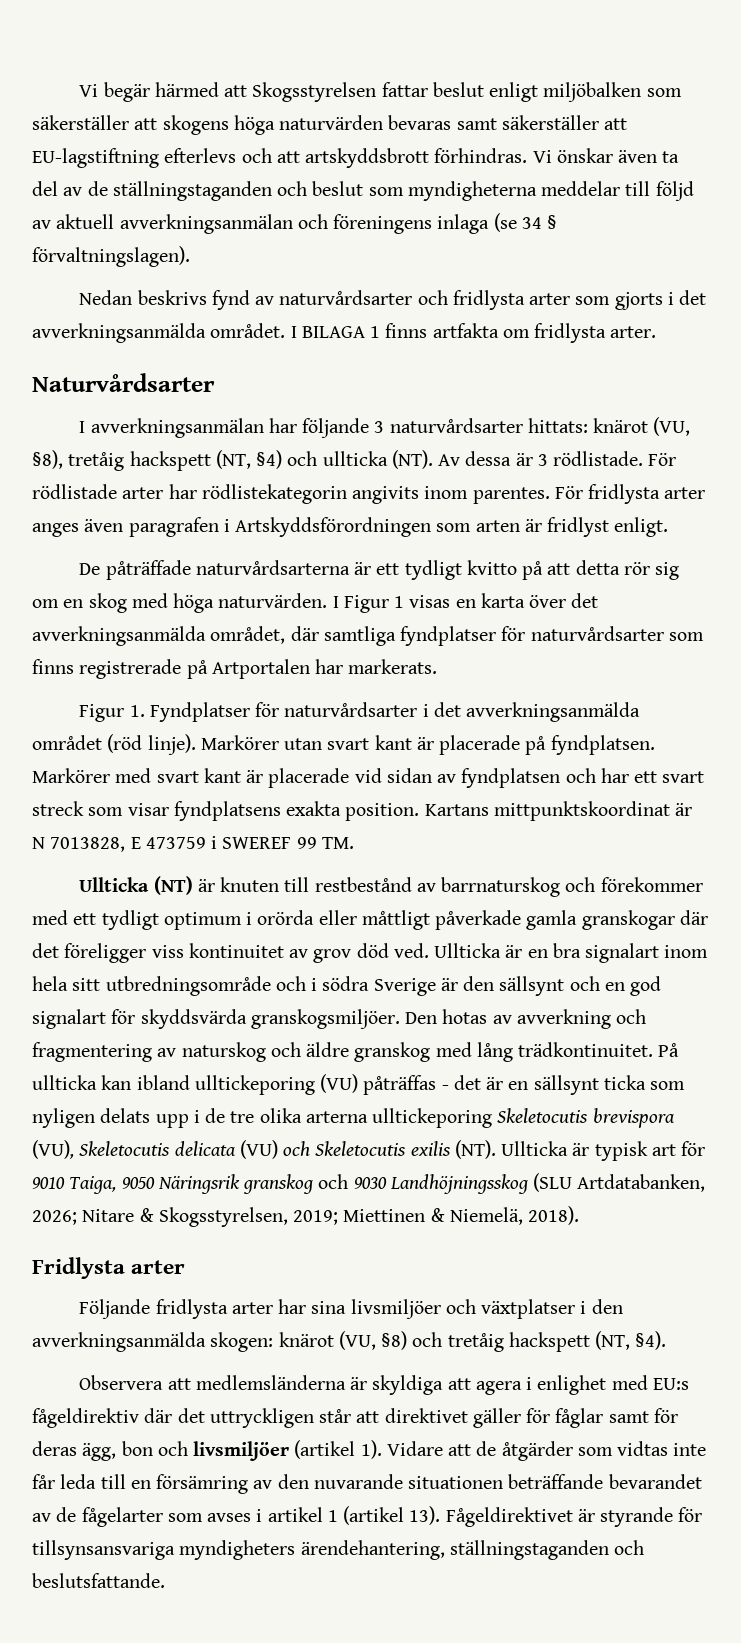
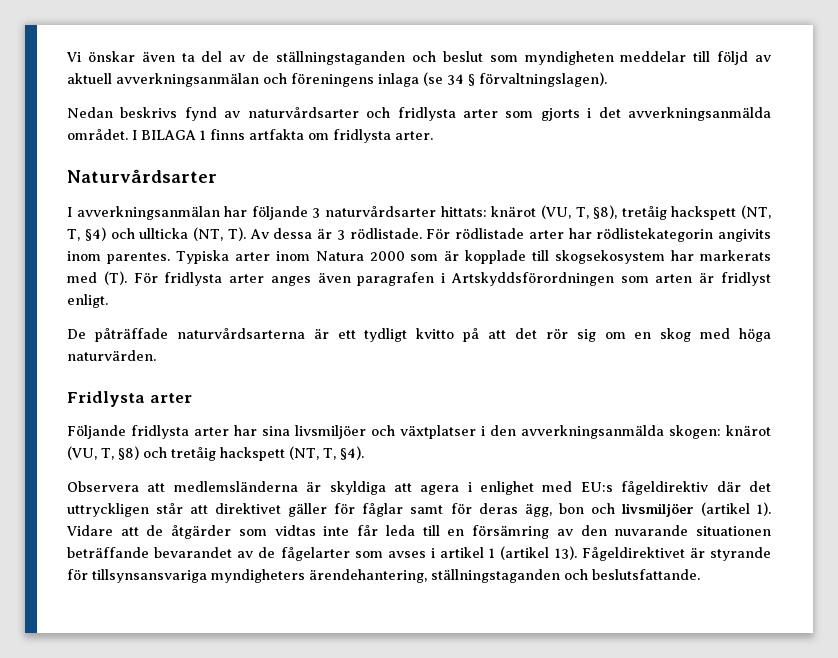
[79,82,682,102] [32,115,628,135] [32,148,552,168] Vi begär härmed att Skogsstyrelsen fattar beslut enligt miljöbalken som säkerställer att skogens höga naturvärden bevaras samt säkerställer att EU-lagstiftning efterlevs och att artskyddsbrott förhindras. Vi -> [66,52,81,62] Vi
[407,181,537,201] myndigheterna -> [524,51,614,65] myndigheten
(691, 426) none -> [575,207,589,219] T,
(251, 459) none -> [67,229,80,241] T,
[391,450,433,469] (NT). -> [193,227,246,241] (NT, T).
(550, 495) none -> [175,250,771,264] [67,271,127,285] Typiska arter inom Natura 2000 som är kopplade till skogsekosystem har markerats med (T).
[575,560,620,575] detta -> [514,328,537,339] det
[332,593,599,613] [32,626,704,646] [32,659,438,679] [79,702,641,722] [32,734,655,755] [32,768,705,788] [32,801,693,821] [32,836,354,852] [79,876,703,897] [32,910,708,930] [32,943,709,963] [32,976,662,996] [32,1009,647,1029] [32,1042,680,1062] [32,1074,686,1095] [32,1108,675,1128] [32,1140,706,1161] [32,1173,706,1194] [32,1206,580,1227] I Figur 1 visas en karta över det avverkningsanmälda området, där samtliga fyndplatser för naturvårdsarter som finns registrerade på Artportalen har markerats. // Figur 1. Fyndplatser för naturvårdsarter i det avverkningsanmälda området (röd linje). Markörer utan svart kant är placerade på fyndplatsen. Markörer med svart kant är placerade vid sidan av fyndplatsen och har ett svart streck som visar fyndplatsens exakta position. Kartans mittpunktskoordinat är N 7013828, E 473759 i SWEREF 99 TM. // Ullticka (NT) är knuten till restbestånd av barrnaturskog och förekommer med ett tydligt optimum i orörda eller måttligt påverkade gamla granskogar där det föreligger viss kontinuitet av grov död ved. Ullticka är en bra signalart inom hela sitt utbredningsområde och i södra Sverige är den sällsynt och en god signalart för skyddsvärda granskogsmiljöer. Den hotas av avverkning och fragmentering av naturskog och äldre granskog med lång trädkontinuitet. På ullticka kan ibland ulltickeporing (VU) påträffas - det är en sällsynt ticka som nyligen delats upp i de tre olika arterna ulltickeporing Skeletocutis brevispora (VU), Skeletocutis delicata (VU) och Skeletocutis exilis (NT). Ullticka är typisk art för 9010 Taiga, 9050 Näringsrik granskog och 9030 Landhöjningsskog (SLU Artdatabanken, 2026; Nitare & Skogsstyrelsen, 2019; Miettinen & Niemelä, 2018). -> (156, 355) none
(376, 1340) none -> [101,448,114,460] T,
(631, 1340) none -> [323,448,336,460] T,

